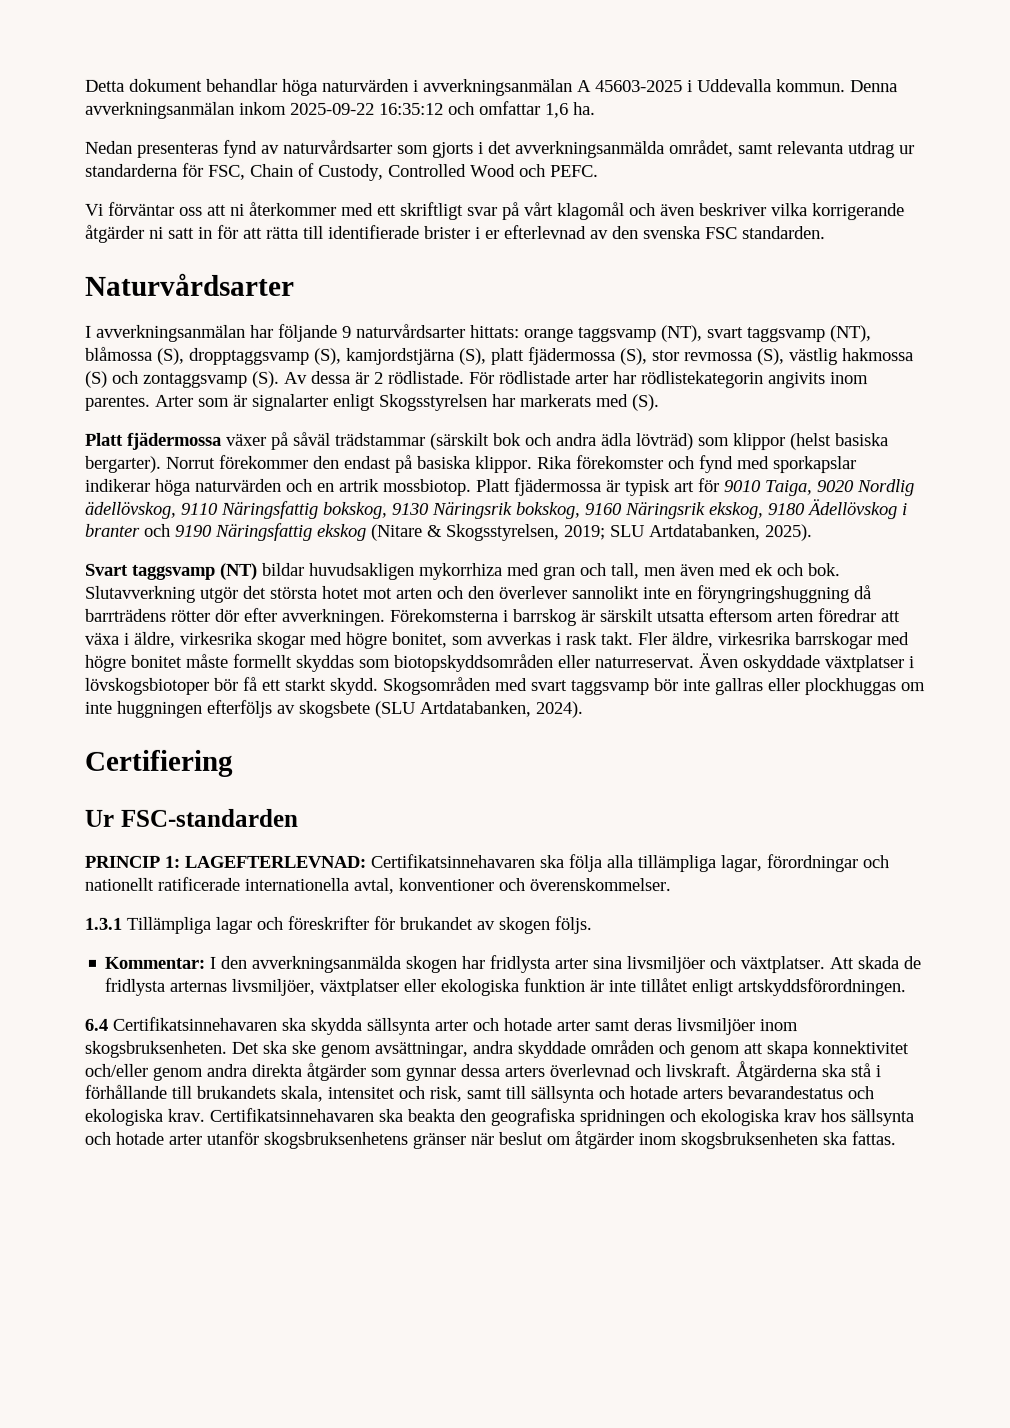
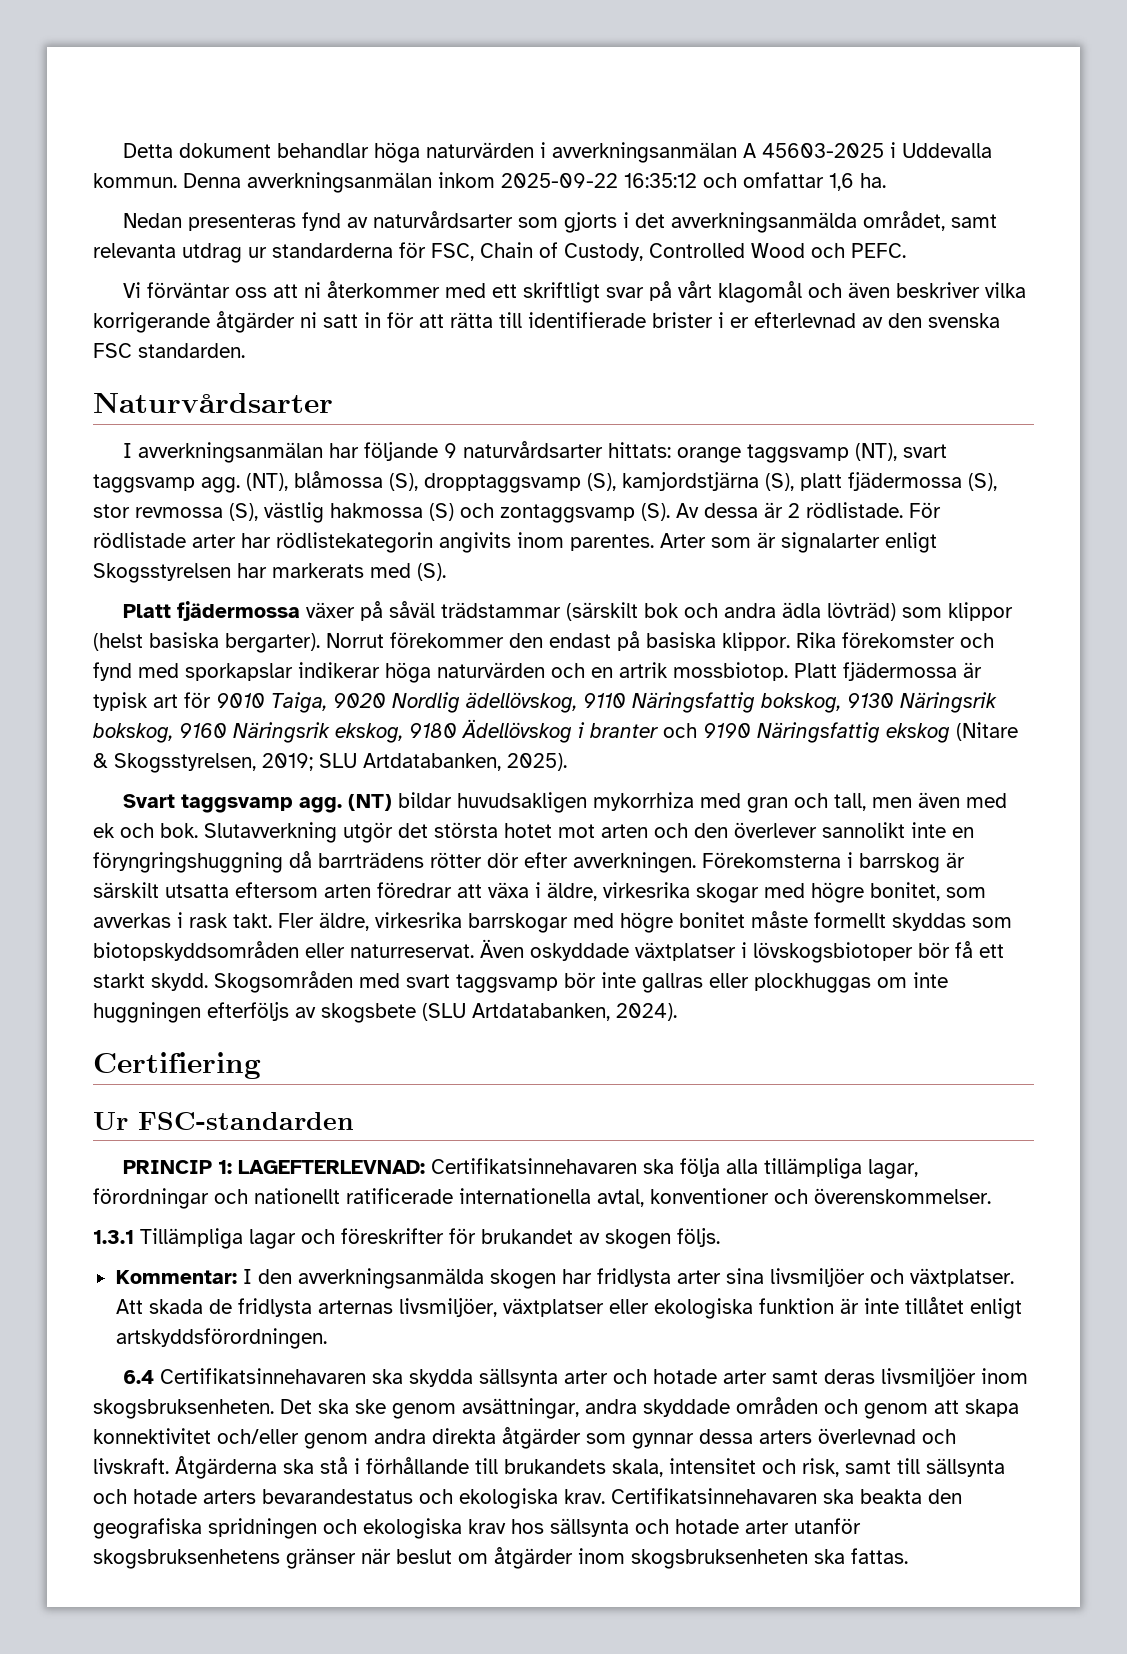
(826, 335) none -> [201,477,240,493] agg.
(216, 572) none -> [299,797,343,813] agg.

